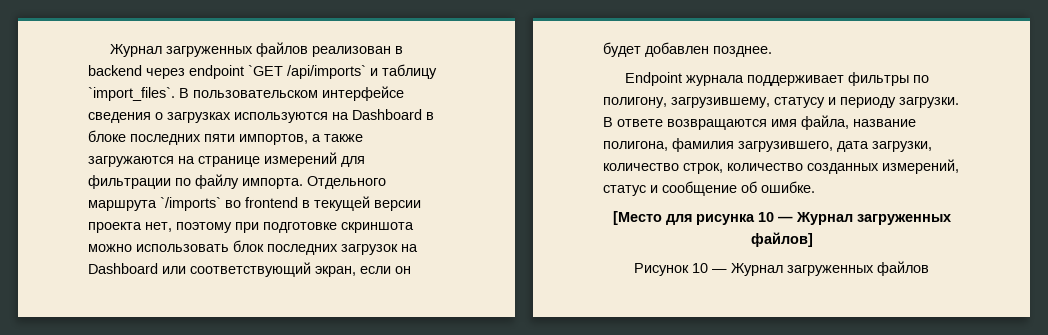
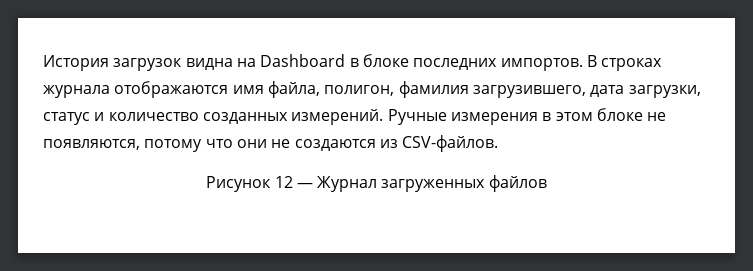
[110,42,404,57] [88,64,437,79] [88,86,404,101] [88,112,328,123] Журнал загруженных файлов реализован в backend через endpoint `GET /api/imports` и таблицу `import_files`. В пользовательском интерфейсе сведения о загрузках используются -> [43,55,233,71] История загрузок видна
[204,134,363,145] [88,152,365,167] [88,174,386,189] [88,196,421,211] [88,222,414,233] [88,240,418,255] [88,262,411,277] [603,42,772,57] [625,72,930,86] [603,97,959,108] [603,115,916,130] [603,138,932,152] [603,159,959,174] [603,181,815,196] [612,211,951,225] [750,232,813,247] пяти импортов, а также загружаются на странице измерений для фильтрации по файлу импорта. Отдельного маршрута `/imports` во frontend в текущей версии проекта нет, поэтому при подготовке скриншота можно использовать блок последних загрузок на Dashboard или соответствующий экран, если он будет добавлен позднее. // Endpoint журнала поддерживает фильтры по полигону, загрузившему, статусу и периоду загрузки. В ответе возвращаются имя файла, название полигона, фамилия загрузившего, дата загрузки, количество строк, количество созданных измерений, статус и сообщение об ошибке. // [Место для рисунка 10 — Журнал загруженных файлов] -> [500,55,663,71] [43,81,701,98] [43,108,667,125] [43,135,499,152] импортов. В строках журнала отображаются имя файла, полигон, фамилия загрузившего, дата загрузки, статус и количество созданных измерений. Ручные измерения в этом блоке не появляются, потому что они не создаются из CSV-файлов.
[692,263,708,273] 10 -> [274,176,293,188] 12

